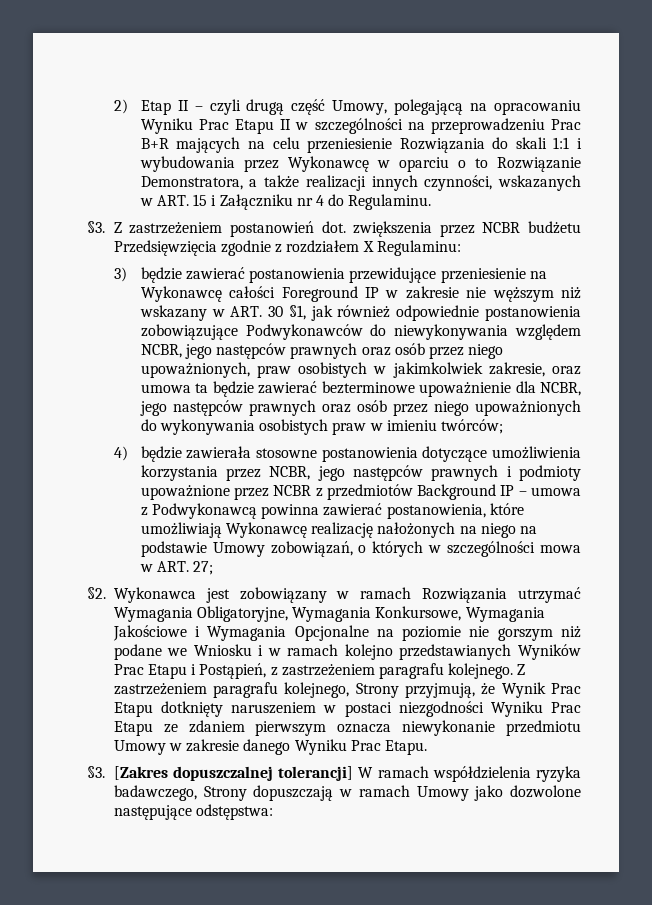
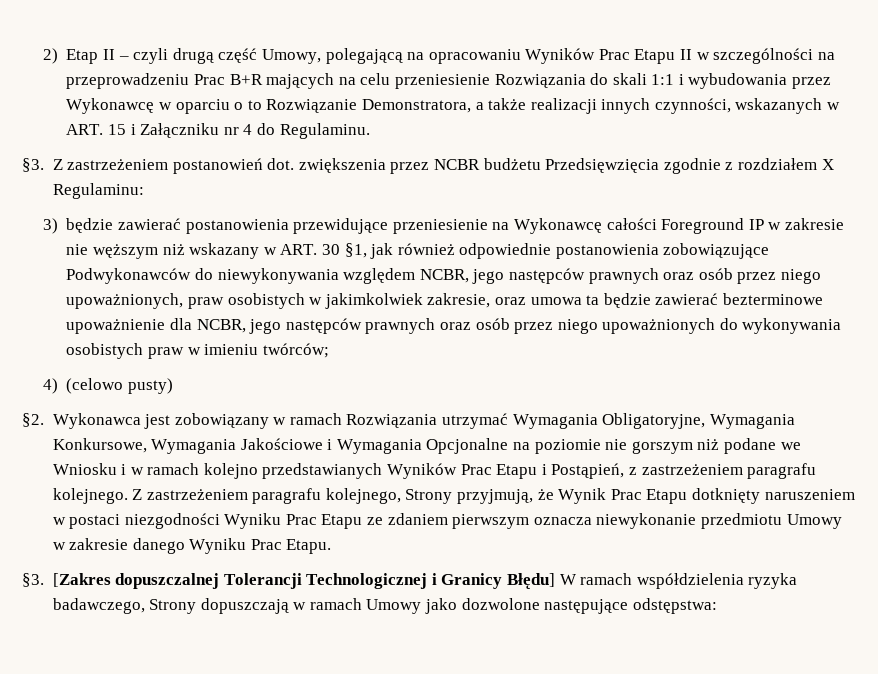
[140,118,193,134] Wyniku -> [525,48,596,64] Wyników
[140,446,581,462] [140,465,581,481] [140,484,581,500] [140,503,524,519] [140,522,537,538] [140,541,581,557] [139,561,214,575] będzie zawierała stosowne postanowienia dotyczące umożliwienia korzystania przez NCBR, jego następców prawnych i podmioty upoważnione przez NCBR z przedmiotów Background IP – umowa z Podwykonawcą powinna zawierać postanowienia, które umożliwiają Wykonawcę realizację nałożonych na niego na podstawie Umowy zobowiązań, o których w szczególności mowa w ART. 27; -> [66,378,173,394] (celowo pusty)
[278,766,354,781] tolerancji] -> [223,573,556,589] Tolerancji Technologicznej i Granicy Błędu]

